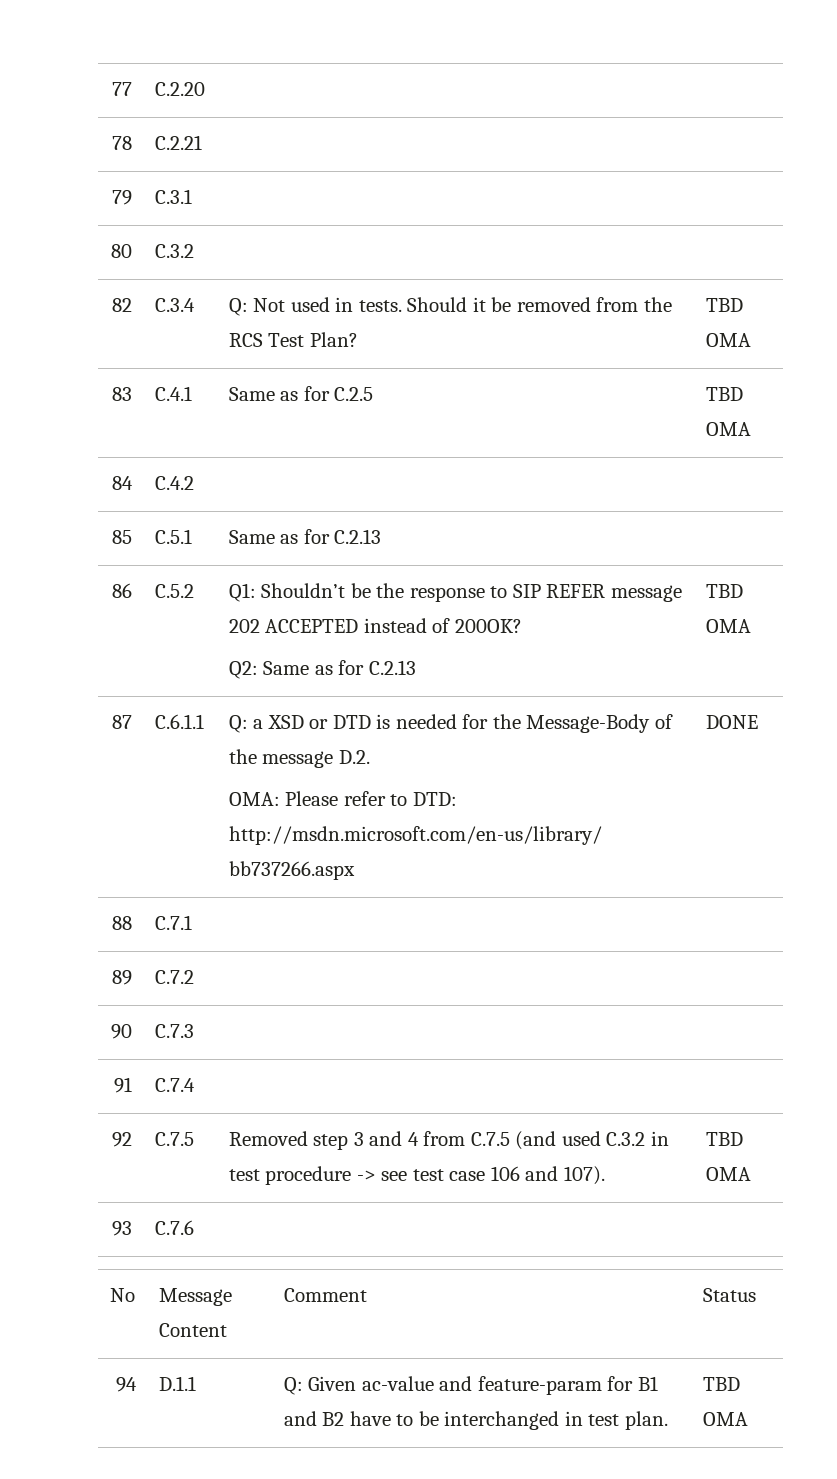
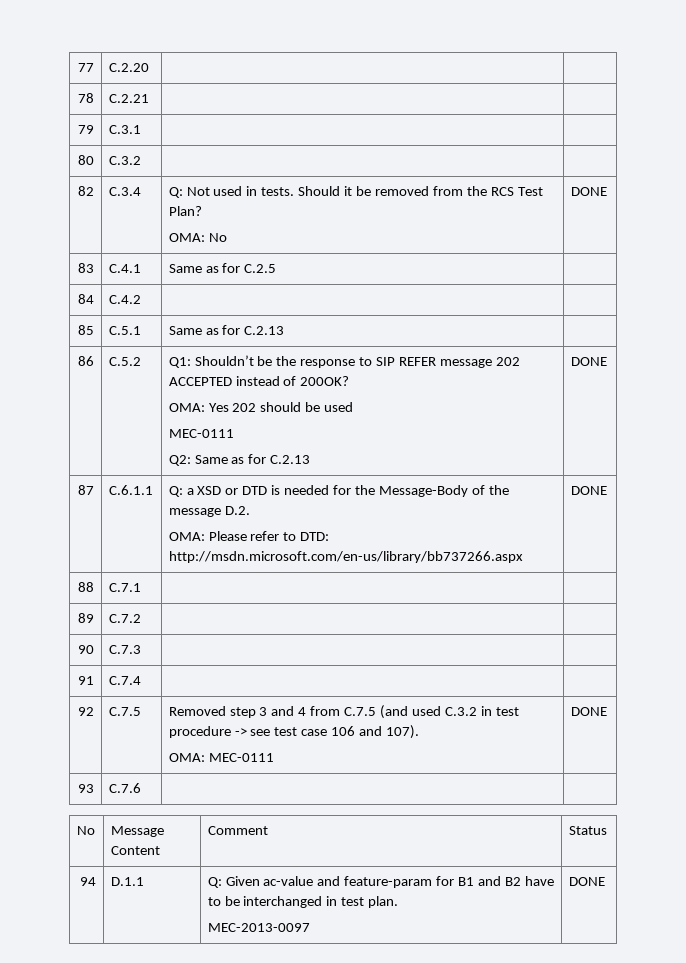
[705,298,743,312] [705,333,751,347] | TBD OMA -> [168,233,227,242] [570,187,607,196] // OMA: No | DONE
[705,387,743,401] [705,422,751,436] TBD OMA -> (277, 268) none
(522, 626) none -> [168,402,354,412] [168,429,234,438] // OMA: Yes 202 should be used // MEC-0111
[705,584,743,598] [705,619,751,633] TBD OMA -> [570,357,607,366] DONE
[705,1132,743,1146] [705,1167,751,1181] | TBD OMA -> [168,753,274,762] [570,707,607,716] // OMA: MEC-0111 | DONE
[702,1377,740,1391] [702,1412,748,1426] | TBD OMA -> [207,923,310,932] [568,877,605,886] // MEC-2013-0097 | DONE

